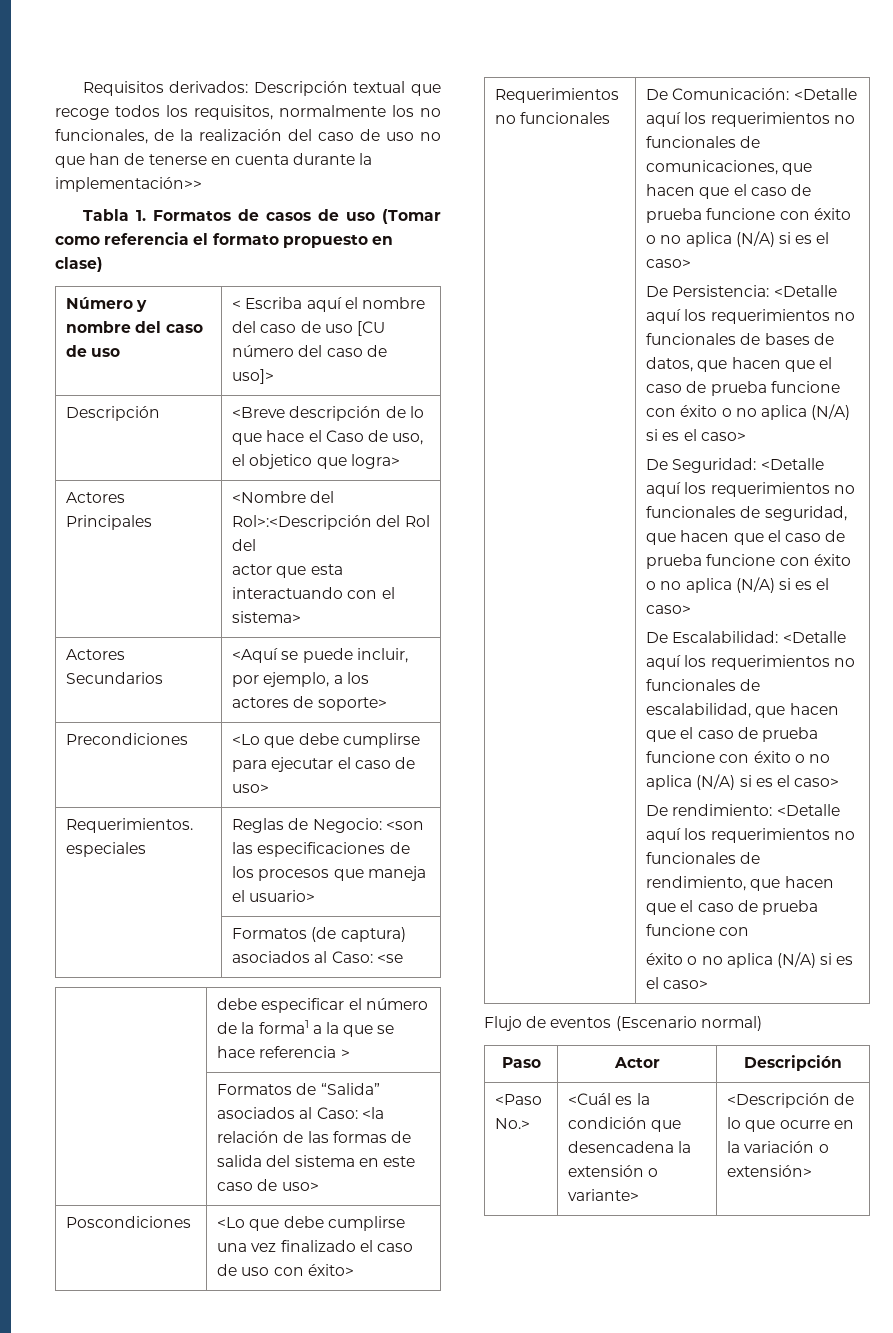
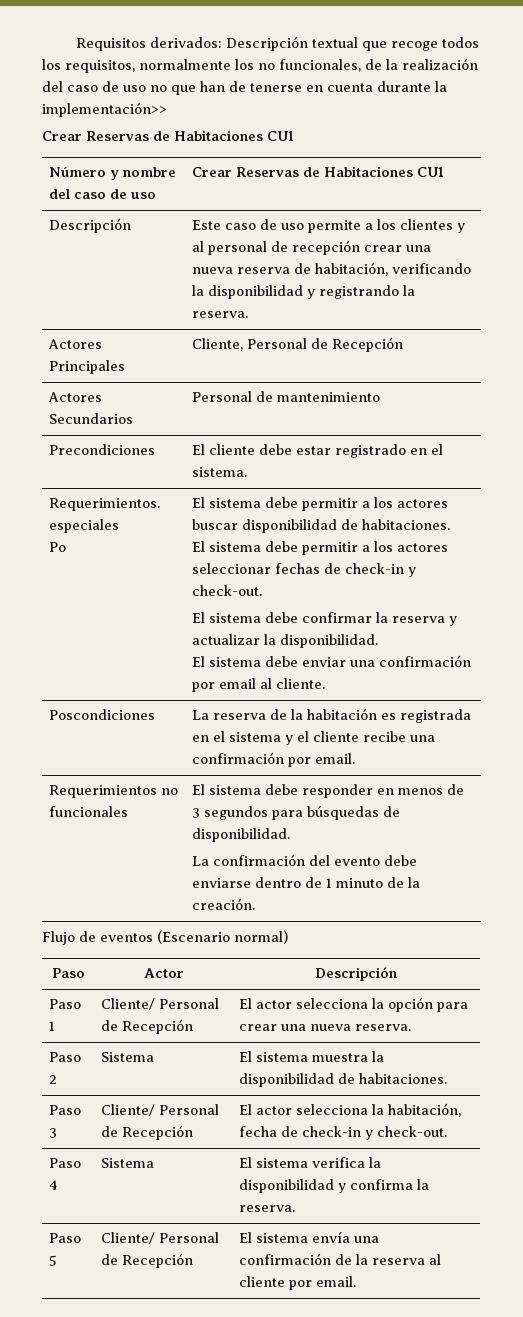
[82,209,441,224] [55,232,393,248] [55,257,103,272] Tabla 1. Formatos de casos de uso (Tomar como referencia el formato propuesto en clase) -> [42,130,294,141] Crear Reservas de Habitaciones CU1
[232,297,425,312] [232,321,385,336] [232,345,387,357] [232,369,275,384] [66,406,161,421] [232,406,424,421] [232,430,424,445] [232,454,400,469] [66,492,126,503] [66,515,153,530] [232,491,335,503] [232,515,430,530] [232,539,257,551] [232,564,343,578] [232,587,395,599] [232,611,302,623] [66,649,126,660] [66,672,164,684] [232,648,408,663] [232,672,369,687] [232,696,387,711] [66,733,189,745] [232,733,420,748] [232,757,415,772] [232,784,270,793] [66,818,194,833] [66,842,147,857] [232,818,424,833] [232,842,410,857] [232,866,426,881] [232,890,316,902] [232,927,406,942] [232,951,403,963] [217,998,428,1013] [217,1020,395,1037] [217,1046,350,1058] [217,1083,380,1095] [217,1107,384,1119] [217,1131,411,1143] [217,1155,415,1167] [217,1179,319,1191] [66,1216,192,1228] [217,1216,405,1231] [217,1240,413,1252] [217,1264,354,1276] [495,88,620,103] [495,112,611,124] [646,88,857,100] [646,112,855,127] [646,136,761,148] [646,160,813,175] [646,184,811,199] [646,208,851,223] [646,231,830,247] [646,259,692,268] [646,285,837,297] [646,309,855,324] [646,333,834,345] [646,357,832,372] [646,381,840,396] [646,404,851,420] [646,429,746,441] [646,458,824,473] [646,482,855,497] [646,506,847,521] [646,530,846,545] [646,554,851,569] [646,577,830,593] [646,605,692,614] [646,631,846,643] [646,655,855,670] [646,679,761,691] [646,703,839,718] [646,727,818,742] [646,751,830,763] [646,774,840,790] [646,804,840,816] [646,828,855,843] [646,852,761,864] [646,876,834,891] [646,900,818,915] [646,924,750,936] [646,952,854,968] [646,977,709,989] < Escriba aquí el nombre del caso de uso [CU número del caso de uso]> // Descripción | <Breve descripción de lo que hace el Caso de uso, el objetico que logra> // Actores Principales | <Nombre del Rol>:<Descripción del Rol del // actor que esta interactuando con el sistema> // Actores Secundarios | <Aquí se puede incluir, por ejemplo, a los actores de soporte> // Precondiciones | <Lo que debe cumplirse para ejecutar el caso de uso> // Requerimientos. especiales | Reglas de Negocio: <son las especificaciones de los procesos que maneja el usuario> // | Formatos (de captura) asociados al Caso: <se // | debe especificar el número de la forma1 a la que se hace referencia > // | Formatos de “Salida” asociados al Caso: <la relación de las formas de salida del sistema en este caso de uso> // Poscondiciones | <Lo que debe cumplirse una vez finalizado el caso de uso con éxito> // Requerimientos no funcionales | De Comunicación: <Detalle aquí los requerimientos no funcionales de comunicaciones, que hacen que el caso de prueba funcione con éxito o no aplica (N/A) si es el caso> // De Persistencia: <Detalle aquí los requerimientos no funcionales de bases de datos, que hacen que el caso de prueba funcione con éxito o no aplica (N/A) si es el caso> // De Seguridad: <Detalle aquí los requerimientos no funcionales de seguridad, que hacen que el caso de prueba funcione con éxito o no aplica (N/A) si es el caso> // De Escalabilidad: <Detalle aquí los requerimientos no funcionales de escalabilidad, que hacen que el caso de prueba funcione con éxito o no aplica (N/A) si es el caso> // De rendimiento: <Detalle aquí los requerimientos no funcionales de rendimiento, que hacen que el caso de prueba funcione con // éxito o no aplica (N/A) si es el caso> -> [192,166,445,177] [49,218,132,233] [192,219,466,233] [192,240,432,255] [192,262,472,276] [192,285,416,299] [192,311,249,318] [48,339,103,349] [49,360,126,374] [192,337,404,352] [48,392,103,402] [49,413,134,424] [192,391,381,402] [49,444,156,455] [192,444,444,458] [192,467,248,477] [49,498,161,511] [49,519,120,533] [49,542,67,552] [192,497,449,511] [192,519,451,533] [192,541,449,555] [192,563,417,577] [192,585,263,596] [192,612,458,626] [192,634,379,648] [192,655,472,667] [192,678,326,692] [49,709,156,720] [192,708,472,723] [192,731,436,745] [192,752,356,767] [49,785,179,798] [49,806,129,817] [192,784,465,798] [192,806,401,820] [192,828,291,842] [192,854,418,866] [192,877,421,888] [192,898,256,910] Crear Reservas de Habitaciones CU1 // Descripción | Este caso de uso permite a los clientes y al personal de recepción crear una nueva reserva de habitación, verificando la disponibilidad y registrando la reserva. // Actores Principales | Cliente, Personal de Recepción // Actores Secundarios | Personal de mantenimiento // Precondiciones | El cliente debe estar registrado en el sistema. // Requerimientos. especiales // Po | El sistema debe permitir a los actores buscar disponibilidad de habitaciones. // El sistema debe permitir a los actores seleccionar fechas de check-in y check-out. // El sistema debe confirmar la reserva y actualizar la disponibilidad. // El sistema debe enviar una confirmación por email al cliente. // Poscondiciones | La reserva de la habitación es registrada en el sistema y el cliente recibe una confirmación por email. // Requerimientos no funcionales | El sistema debe responder en menos de 3 segundos para búsquedas de disponibilidad. // La confirmación del evento debe enviarse dentro de 1 minuto de la creación.
[495,1094,543,1105] [495,1118,531,1129] [568,1093,650,1105] [568,1117,682,1132] [568,1141,692,1153] [568,1165,659,1177] [568,1189,640,1201] [727,1093,855,1108] [727,1117,854,1132] [727,1141,829,1153] [727,1165,813,1177] <Paso No.> | <Cuál es la condición que desencadena la extensión o variante> | <Descripción de lo que ocurre en la variación o extensión> -> [49,999,82,1009] [49,1021,56,1031] [101,998,220,1010] [101,1019,194,1034] [239,997,469,1012] [239,1024,412,1031] [49,1052,82,1062] [49,1075,58,1084] [101,1052,155,1062] [239,1051,385,1062] [239,1073,448,1087] [49,1105,82,1115] [49,1128,58,1138] [101,1104,220,1116] [101,1125,194,1140] [239,1103,462,1117] [239,1126,448,1140] [49,1158,82,1168] [49,1180,59,1190] [101,1158,155,1168] [239,1157,382,1168] [239,1179,430,1193] [239,1205,296,1212] [49,1233,82,1243] [49,1255,58,1266] [101,1232,220,1244] [101,1253,194,1268] [239,1231,380,1243] [239,1253,442,1265] [239,1276,357,1290] Paso 1 | Cliente/ Personal de Recepción | El actor selecciona la opción para crear una nueva reserva. // Paso 2 | Sistema | El sistema muestra la disponibilidad de habitaciones. // Paso 3 | Cliente/ Personal de Recepción | El actor selecciona la habitación, fecha de check-in y check-out. // Paso 4 | Sistema | El sistema verifica la disponibilidad y confirma la reserva. // Paso 5 | Cliente/ Personal de Recepción | El sistema envía una confirmación de la reserva al cliente por email.

